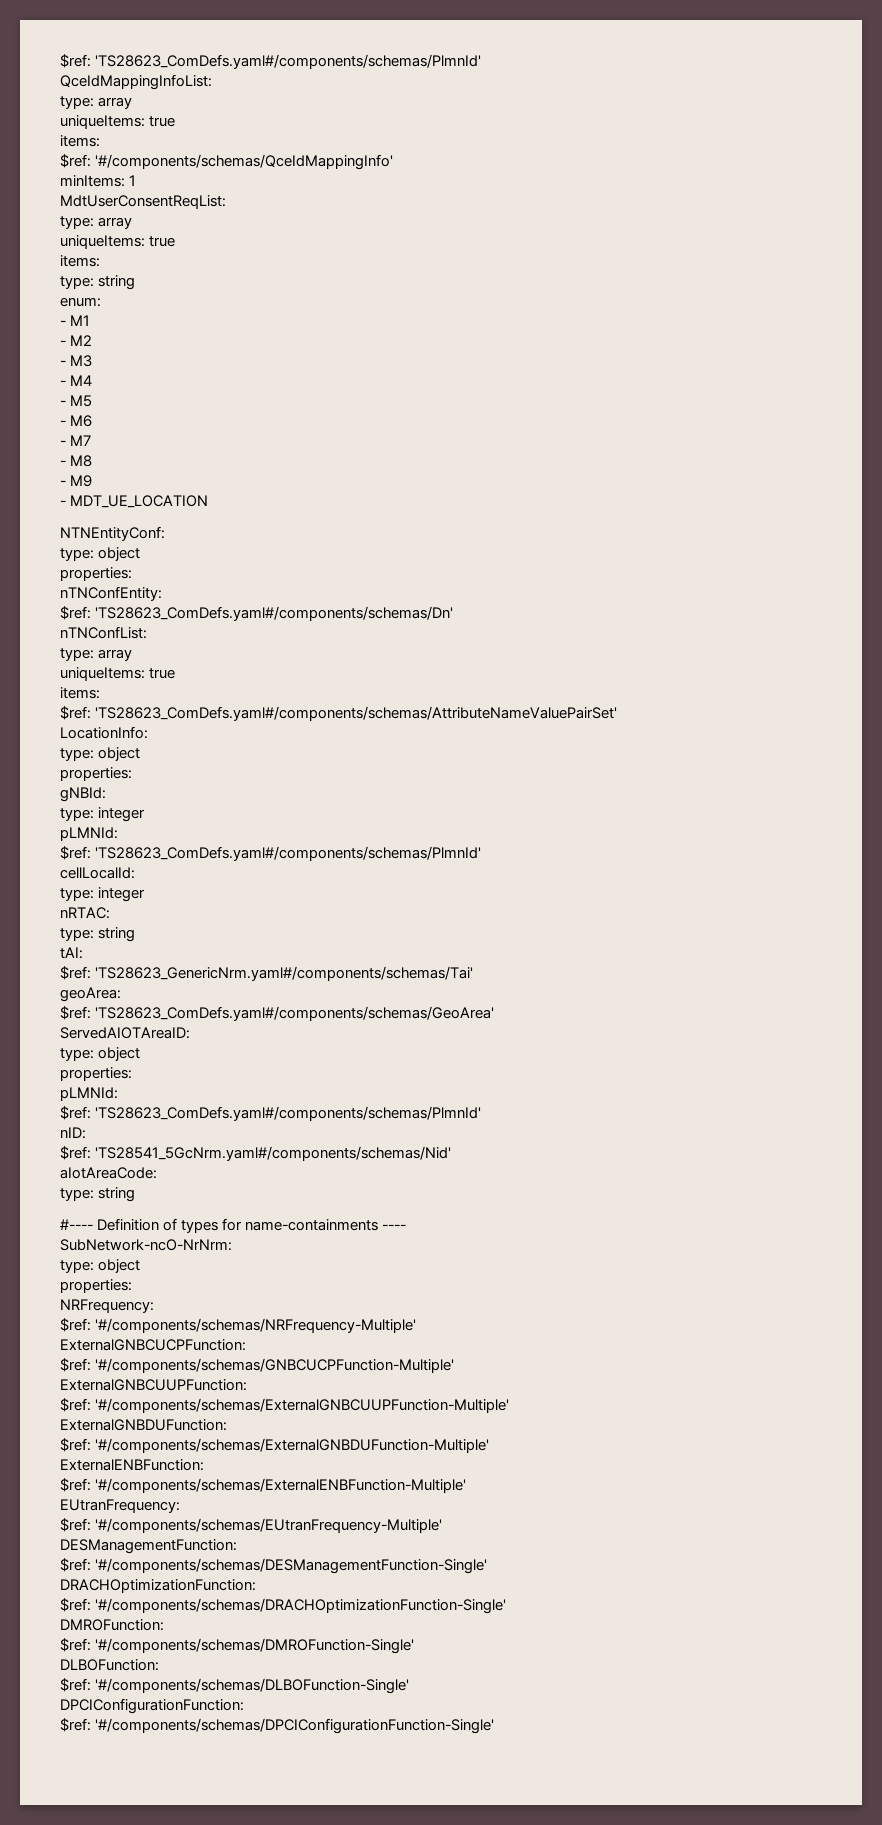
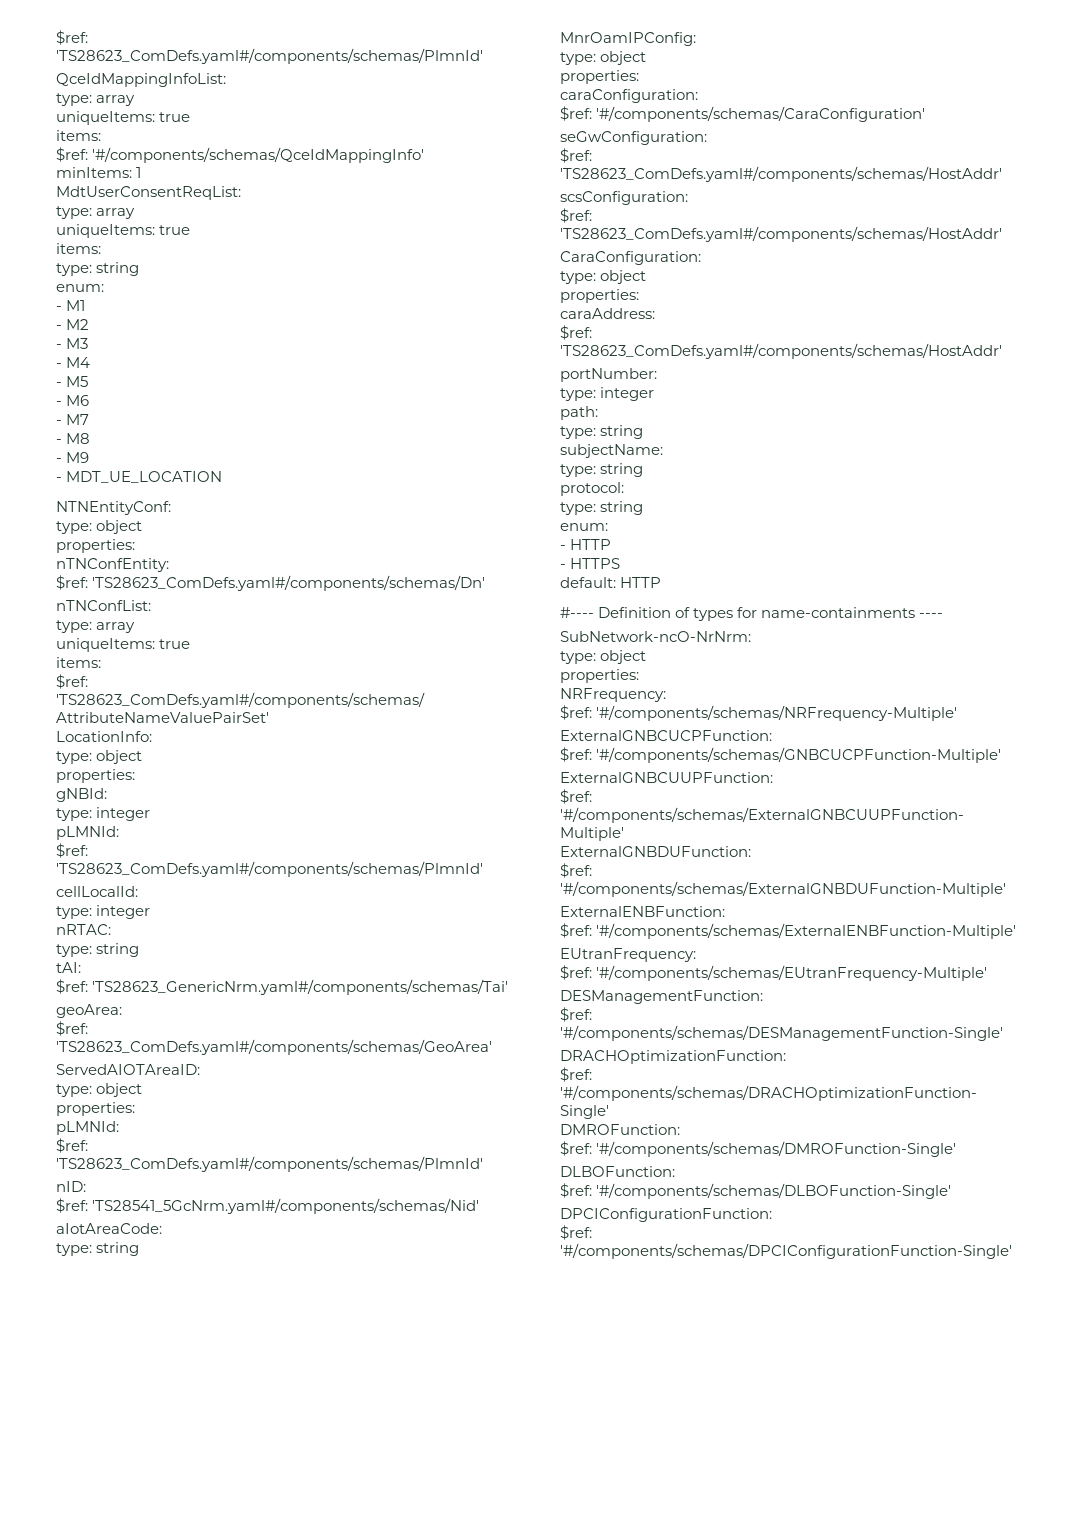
(136, 1194) none -> [560,32,696,46] [560,51,647,65] [560,70,639,84] [560,89,698,103] [560,106,926,122] [560,131,707,145] [560,148,592,163] [560,166,1002,182] [560,191,688,205] [560,208,592,223] [560,226,1002,242] [560,251,701,265] [560,270,647,284] [560,289,639,303] [560,308,655,319] [560,325,592,340] [560,343,1002,359] [560,368,657,382] [560,387,655,401] [560,406,598,420] [560,425,644,439] [560,444,663,458] [560,463,644,477] [560,482,624,496] [560,501,644,515] [560,523,608,531] [560,539,612,550] [560,558,621,569] [560,577,662,588] // MnrOamIPConfig: // type: object // properties: // caraConfiguration: // $ref: '#/components/schemas/CaraConfiguration' // seGwConfiguration: // $ref: 'TS28623_ComDefs.yaml#/components/schemas/HostAddr' // scsConfiguration: // $ref: 'TS28623_ComDefs.yaml#/components/schemas/HostAddr' // CaraConfiguration: // type: object // properties: // caraAddress: // $ref: 'TS28623_ComDefs.yaml#/components/schemas/HostAddr' // portNumber: // type: integer // path: // type: string // subjectName: // type: string // protocol: // type: string // enum: // - HTTP // - HTTPS // default: HTTP

